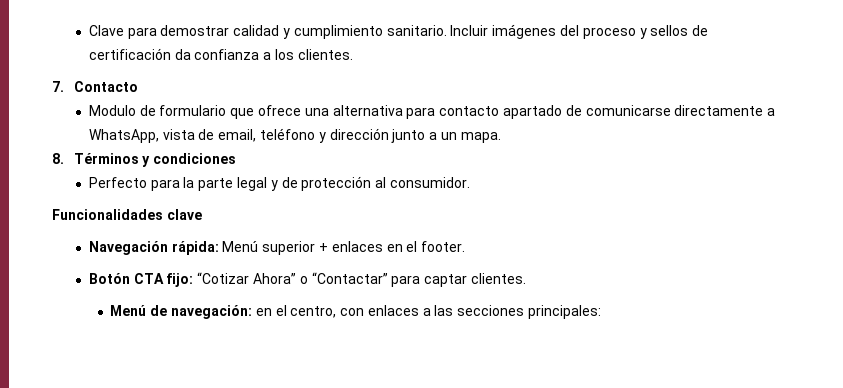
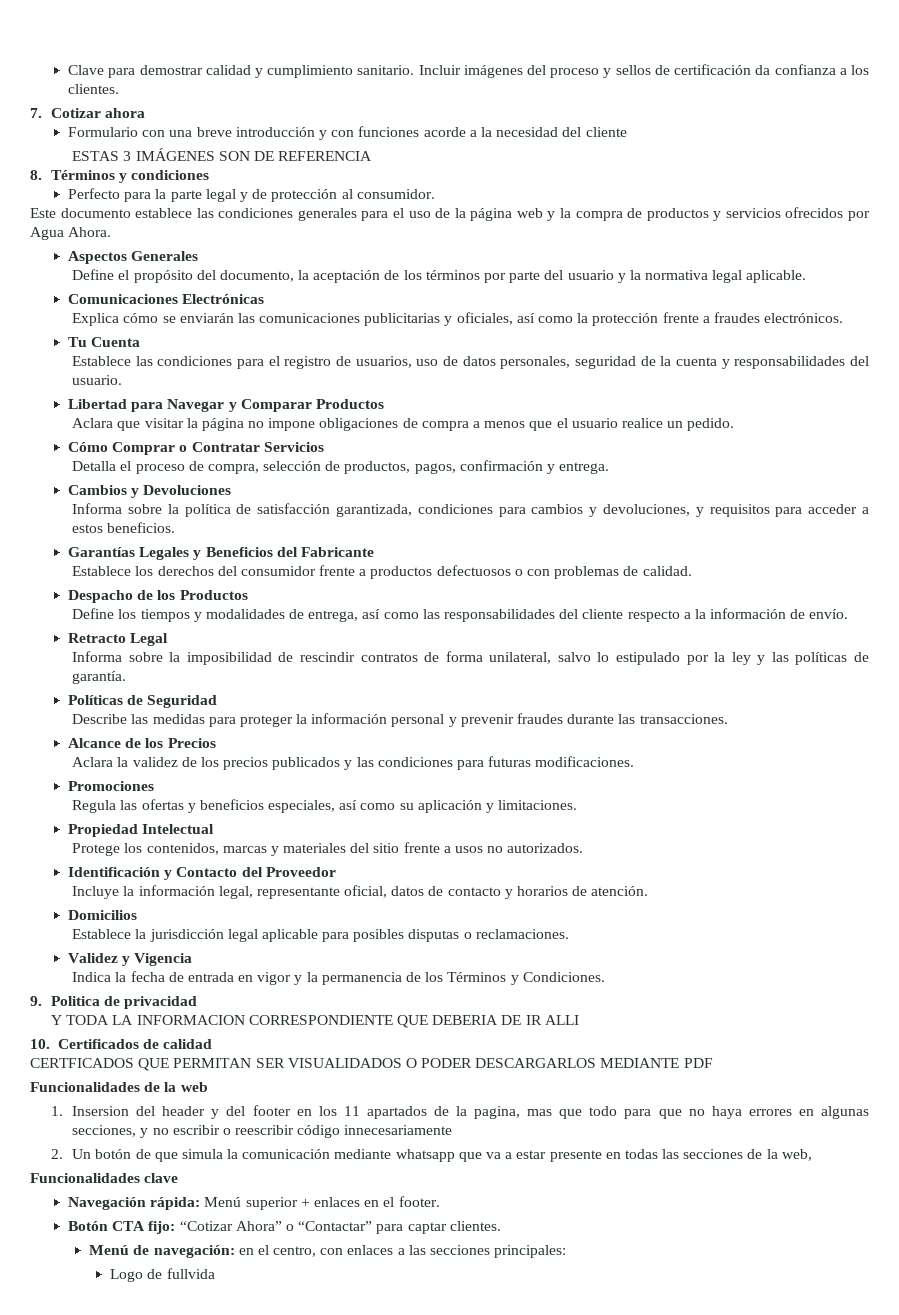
[73,81,138,92] [88,105,776,119] [88,128,501,143] Contacto // Modulo de formulario que ofrece una alternativa para contacto apartado de comunicarse directamente a WhatsApp, vista de email, teléfono y dirección junto a un mapa. -> [51,108,146,118] [68,126,627,140] [72,148,373,161] Cotizar ahora // Formulario con una breve introducción y con funciones acorde a la necesidad del cliente // ESTAS 3 IMÁGENES SON DE REFERENCIA
(470, 182) none -> [30,207,870,221] [30,227,112,240] [68,251,199,264] [72,269,807,283] [68,294,265,304] [72,312,844,326] [68,337,141,347] [72,356,869,369] [72,375,123,385] [68,399,385,412] [72,418,735,431] [68,442,324,455] [72,460,610,474] [68,485,232,498] [72,503,869,517] [72,522,176,533] [68,547,375,560] [72,565,692,579] [68,590,248,603] [72,608,849,622] [68,633,169,646] [72,651,870,665] [72,671,127,684] [68,695,218,708] [72,713,728,727] [68,738,216,748] [72,756,635,770] [68,781,155,791] [72,799,578,813] [68,824,215,837] [72,842,584,856] [68,867,336,880] [72,885,649,899] [68,910,138,920] [72,929,569,942] [68,953,193,966] [72,971,605,985] [30,996,198,1009] [51,1015,579,1028] [30,1039,213,1049] [30,1058,713,1071] [30,1082,208,1092] [51,1105,869,1119] [72,1125,453,1138] [51,1149,812,1162] // Este documento establece las condiciones generales para el uso de la página web y la compra de productos y servicios ofrecidos por Agua Ahora. // Aspectos Generales // Define el propósito del documento, la aceptación de los términos por parte del usuario y la normativa legal aplicable. // Comunicaciones Electrónicas // Explica cómo se enviarán las comunicaciones publicitarias y oficiales, así como la protección frente a fraudes electrónicos. // Tu Cuenta // Establece las condiciones para el registro de usuarios, uso de datos personales, seguridad de la cuenta y responsabilidades del usuario. // Libertad para Navegar y Comparar Productos // Aclara que visitar la página no impone obligaciones de compra a menos que el usuario realice un pedido. // Cómo Comprar o Contratar Servicios // Detalla el proceso de compra, selección de productos, pagos, confirmación y entrega. // Cambios y Devoluciones // Informa sobre la política de satisfacción garantizada, condiciones para cambios y devoluciones, y requisitos para acceder a estos beneficios. // Garantías Legales y Beneficios del Fabricante // Establece los derechos del consumidor frente a productos defectuosos o con problemas de calidad. // Despacho de los Productos // Define los tiempos y modalidades de entrega, así como las responsabilidades del cliente respecto a la información de envío. // Retracto Legal // Informa sobre la imposibilidad de rescindir contratos de forma unilateral, salvo lo estipulado por la ley y las políticas de garantía. // Políticas de Seguridad // Describe las medidas para proteger la información personal y prevenir fraudes durante las transacciones. // Alcance de los Precios // Aclara la validez de los precios publicados y las condiciones para futuras modificaciones. // Promociones // Regula las ofertas y beneficios especiales, así como su aplicación y limitaciones. // Propiedad Intelectual // Protege los contenidos, marcas y materiales del sitio frente a usos no autorizados. // Identificación y Contacto del Proveedor // Incluye la información legal, representante oficial, datos de contacto y horarios de atención. // Domicilios // Establece la jurisdicción legal aplicable para posibles disputas o reclamaciones. // Validez y Vigencia // Indica la fecha de entrada en vigor y la permanencia de los Términos y Condiciones. // 9. Politica de privacidad // Y TODA LA INFORMACION CORRESPONDIENTE QUE DEBERIA DE IR ALLI // 10. Certificados de calidad // CERTFICADOS QUE PERMITAN SER VISUALIDADOS O PODER DESCARGARLOS MEDIANTE PDF // Funcionalidades de la web // 1. Insersion del header y del footer en los 11 apartados de la pagina, mas que todo para que no haya errores en algunas secciones, y no escribir o reescribir código innecesariamente // 2. Un botón de que simula la comunicación mediante whatsapp que va a estar presente en todas las secciones de la web,
(602, 312) none -> [110,1268,215,1282] // Logo de fullvida

